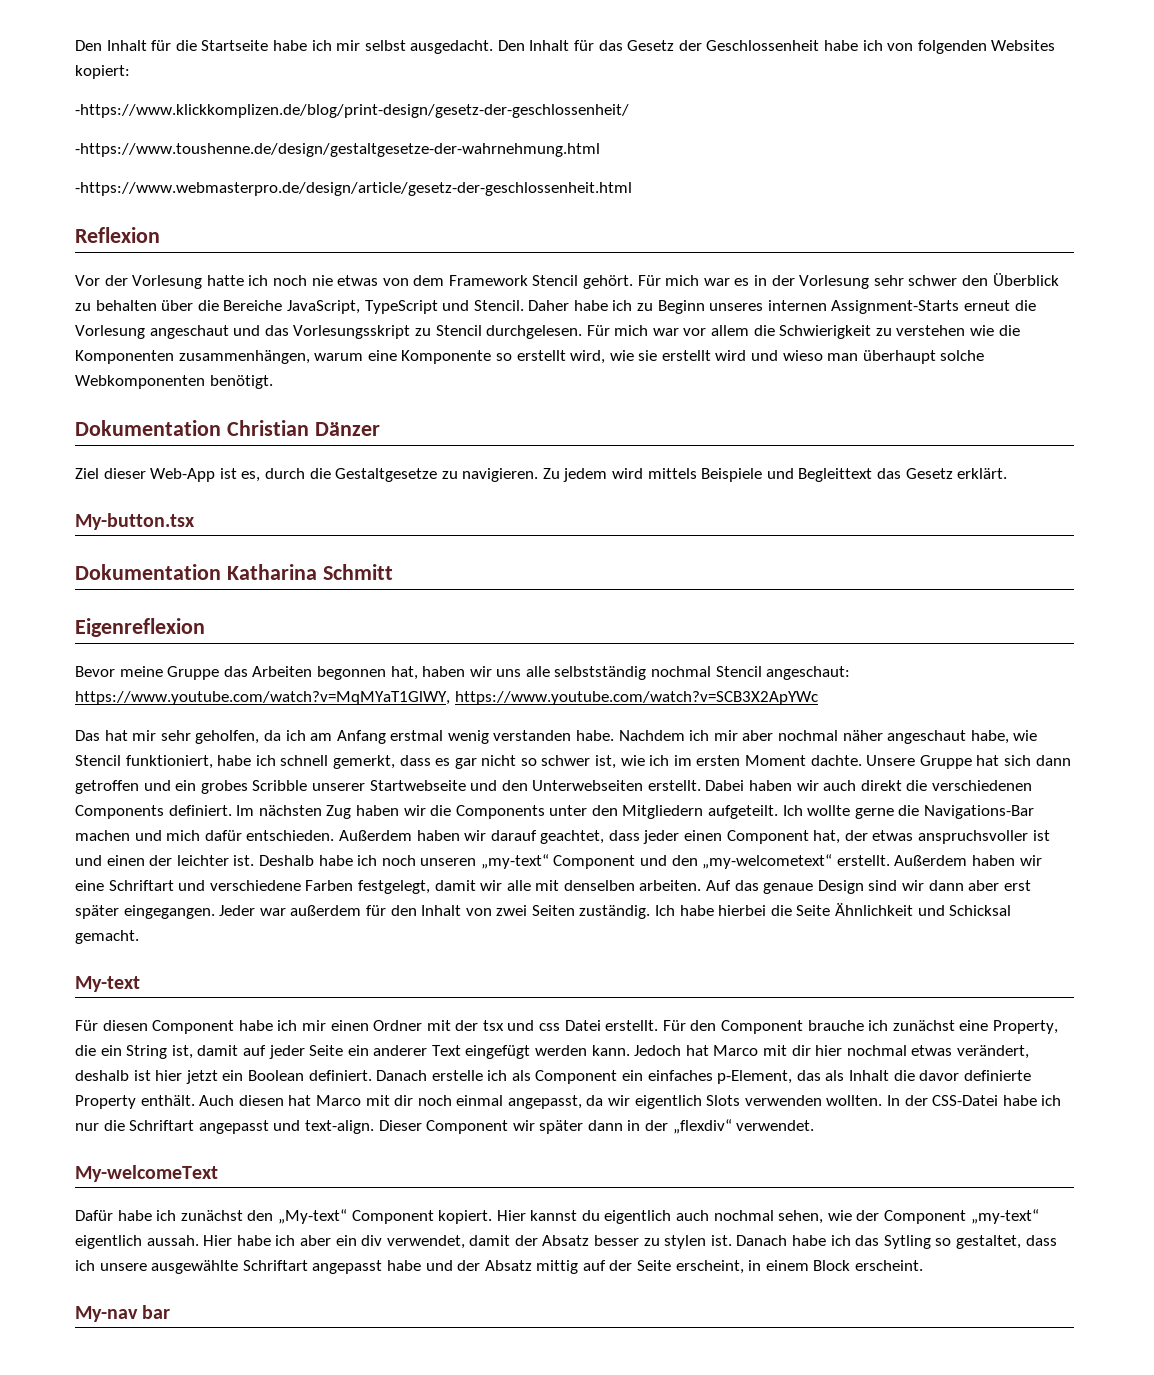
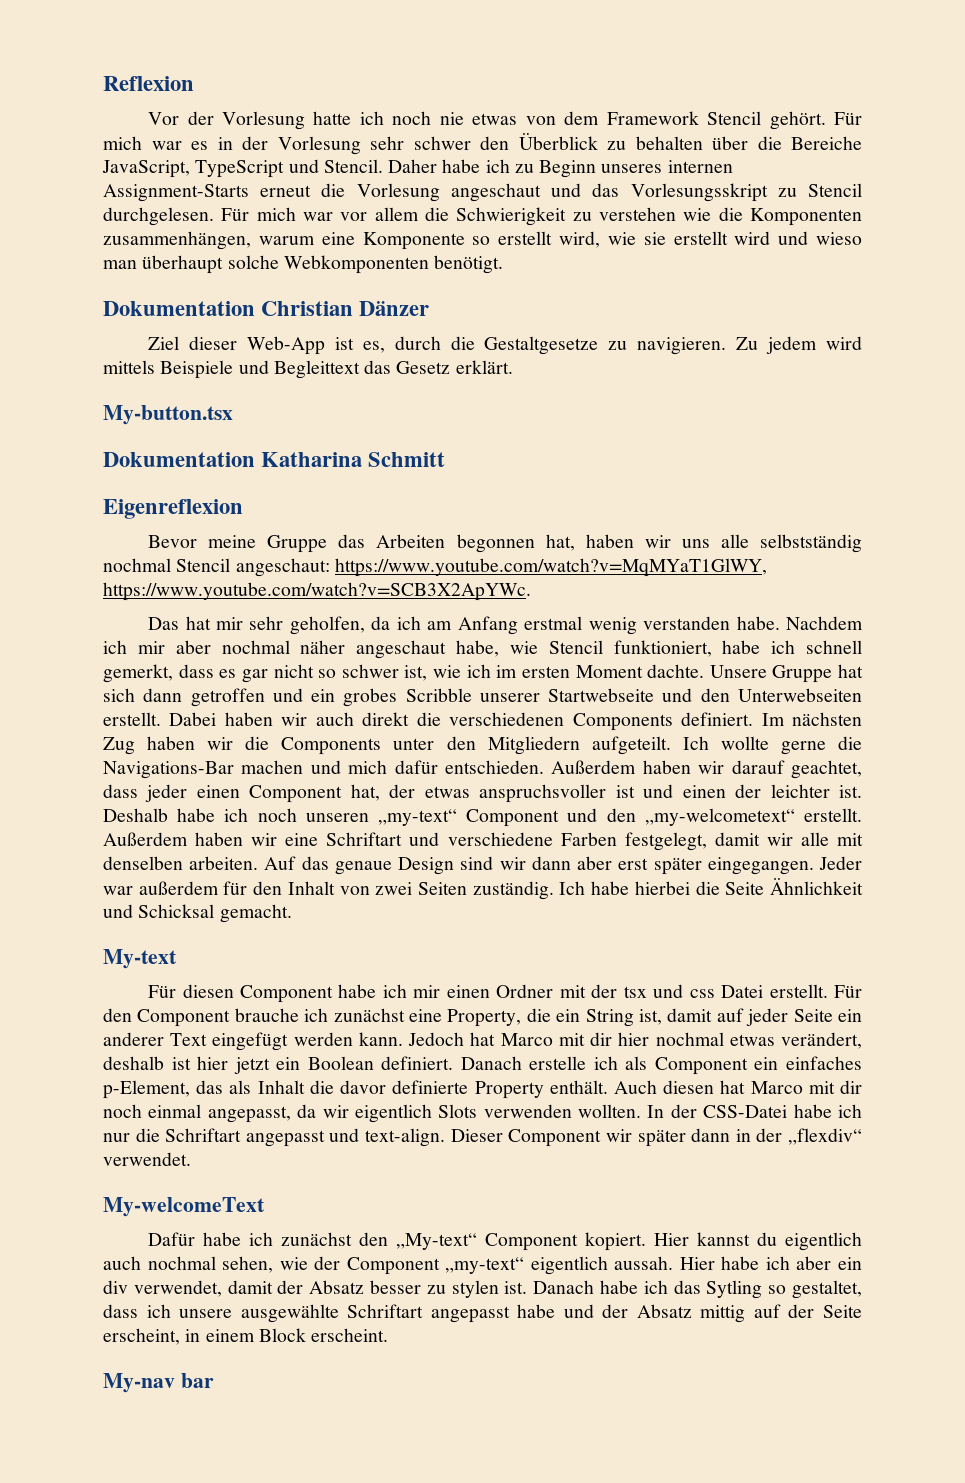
[75,40,1056,54] [75,65,130,79] [75,104,629,118] [75,143,600,157] [75,182,632,196] Den Inhalt für die Startseite habe ich mir selbst ausgedacht. Den Inhalt für das Gesetz der Geschlossenheit habe ich von folgenden Websites kopiert: // -https://www.klickkomplizen.de/blog/print-design/gesetz-der-geschlossenheit/ // -https://www.toushenne.de/design/gestaltgesetze-der-wahrnehmung.html // -https://www.webmasterpro.de/design/article/gesetz-der-geschlossenheit.html // -> (103, 83) none
[454,691,818,705] https://www.youtube.com/watch?v=SCB3X2ApYWc -> [103,582,531,601] https://www.youtube.com/watch?v=SCB3X2ApYWc.

